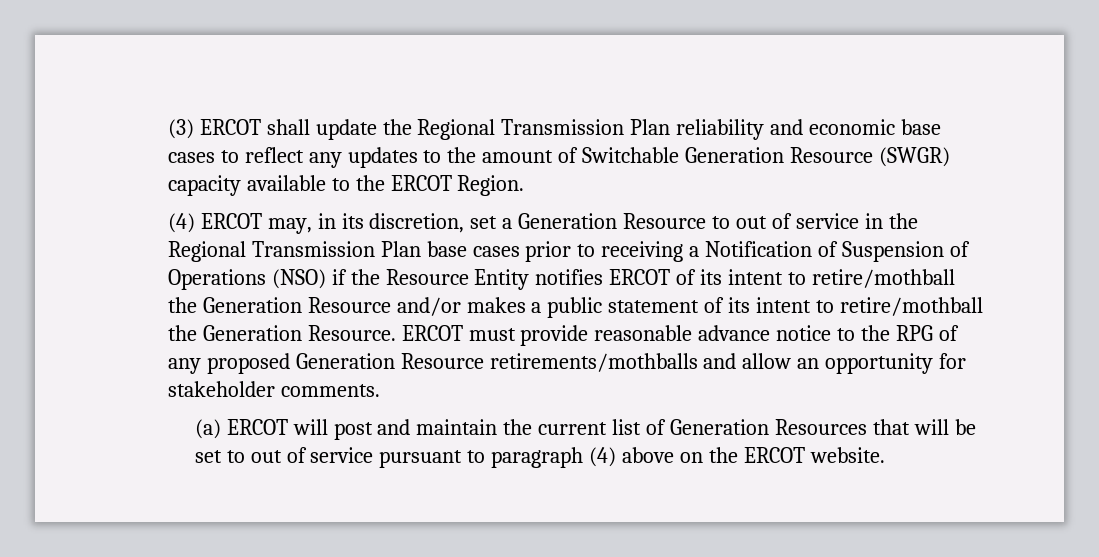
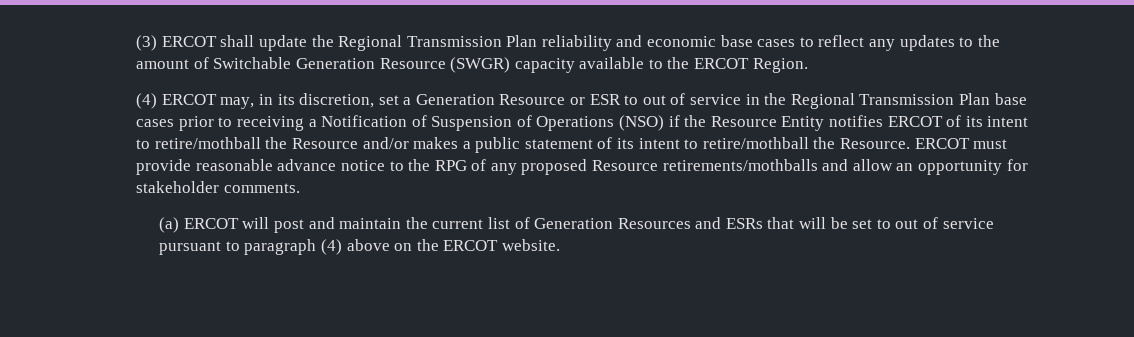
(707, 221) none -> [570,94,621,105] or ESR
[202,297,302,313] Generation -> (288, 143) none
[202,325,302,341] Generation -> (836, 143) none
[295,353,395,369] Generation -> (588, 167) none
(868, 427) none -> [695,217,763,229] and ESRs

